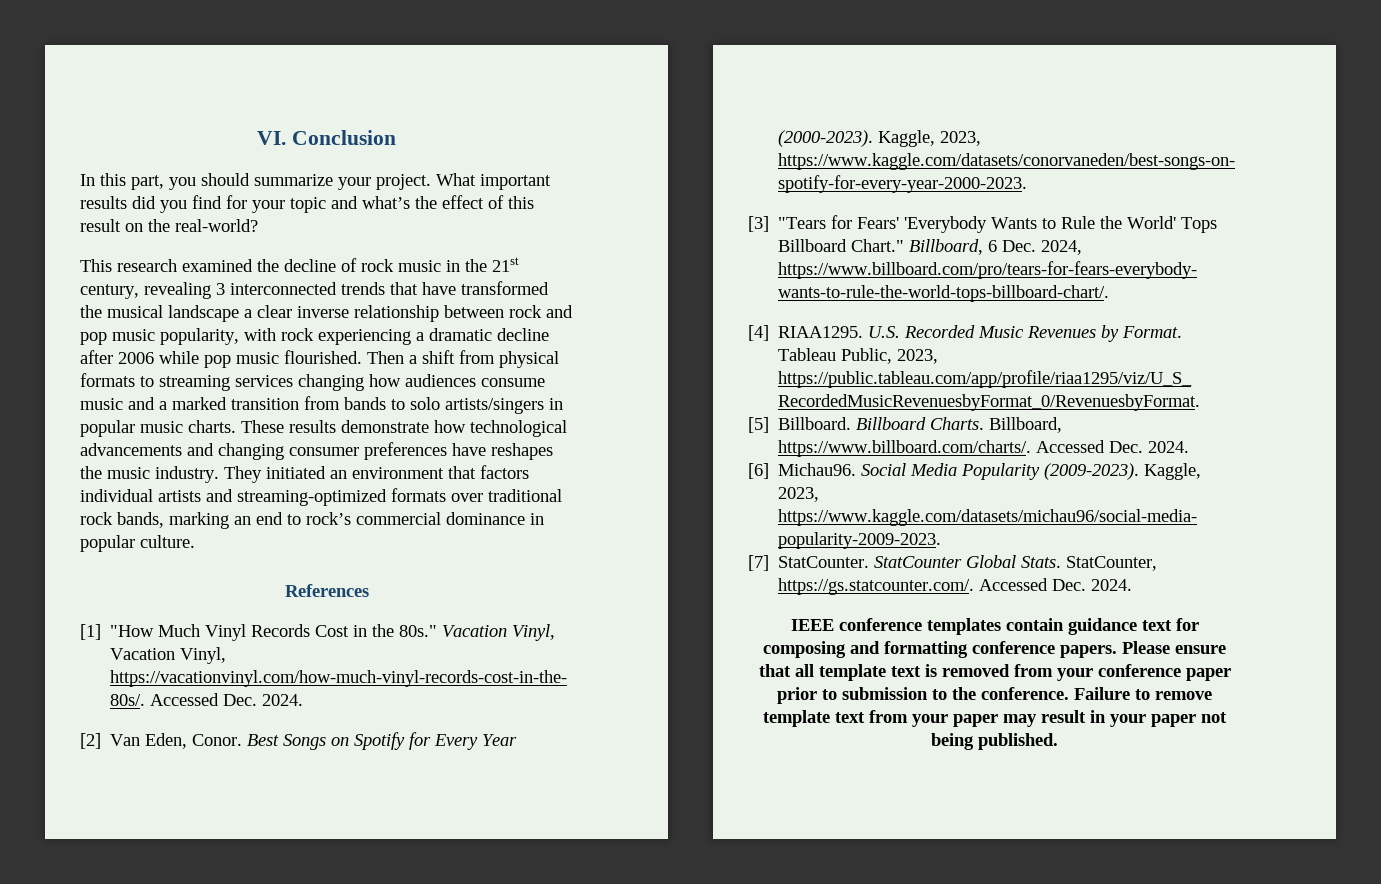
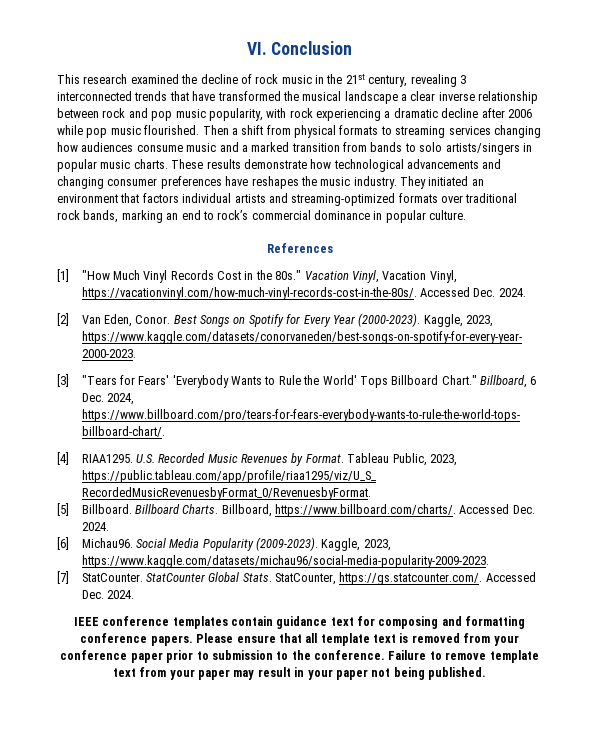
[80,173,551,190] [80,195,534,213] [80,219,258,232] // In this part, you should summarize your project. What important results did you find for your topic and what’s the effect of this result on the real-world? -> (353, 48) none

